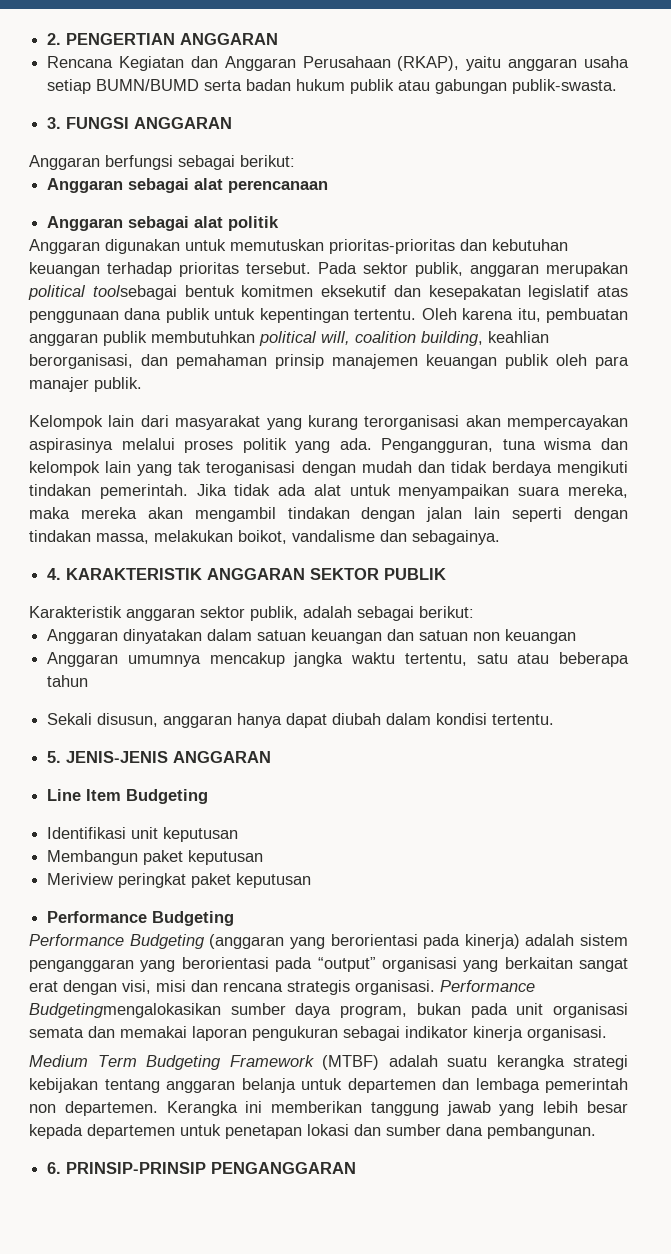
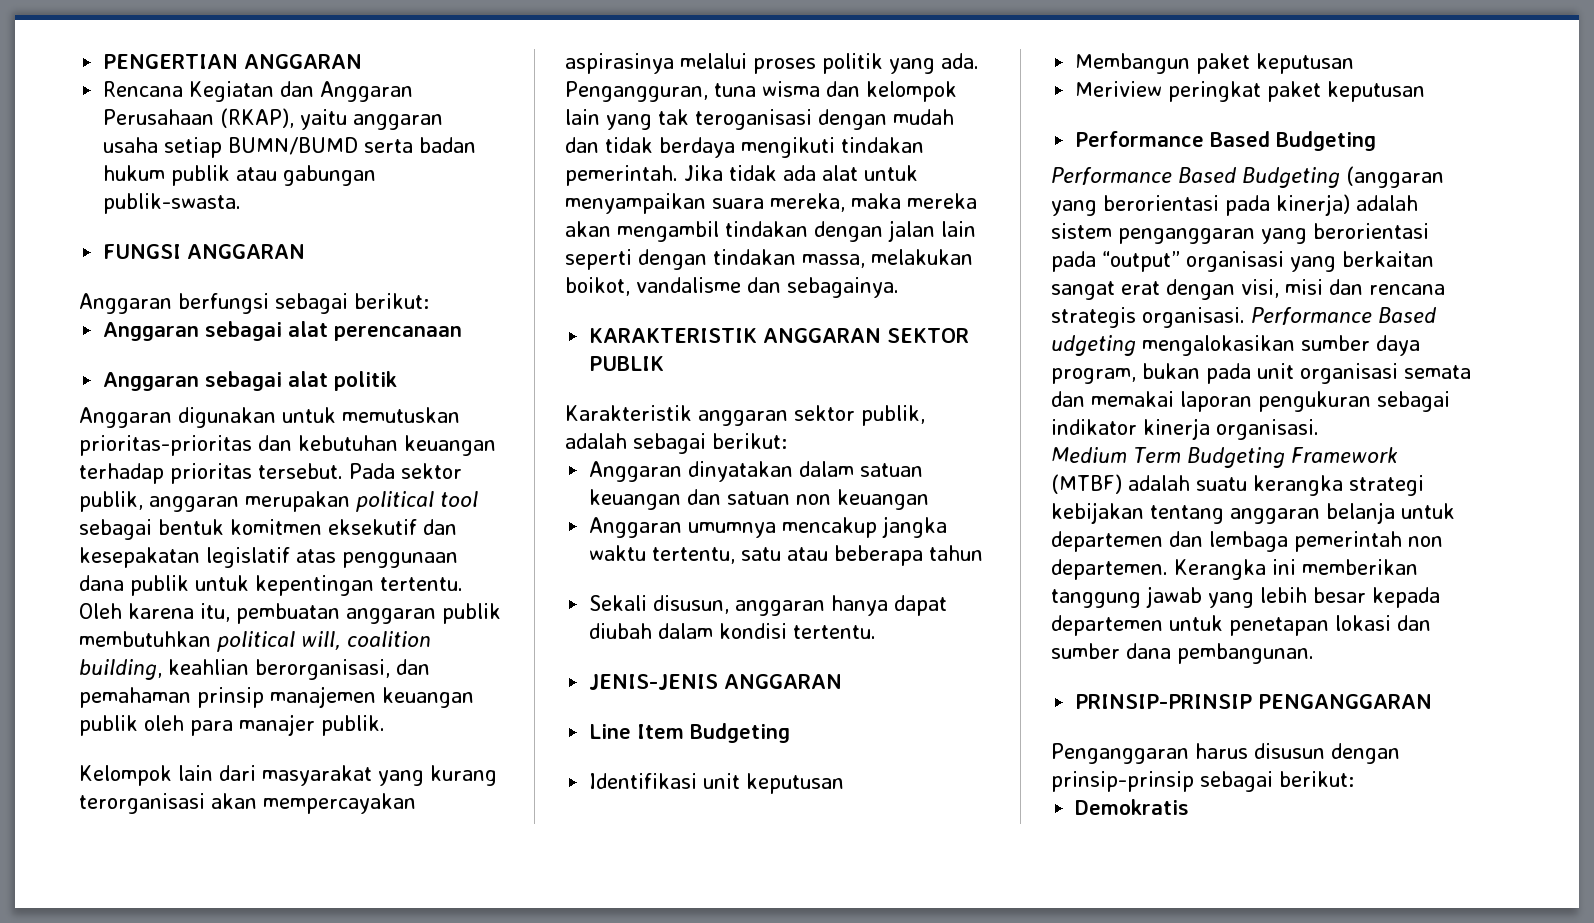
[47,33,62,45] 2. -> (103, 61) none
[47,117,62,129] 3. -> (242, 203) none
[92,285,177,300] toolsebagai -> [440,491,478,507] [79,519,152,540] tool sebagai
[47,568,62,580] 4. -> (899, 287) none
[47,751,62,763] 5. -> (877, 632) none
(148, 917) none -> [1210,131,1271,147] Based
(124, 940) none -> [1178,167,1236,183] Based
[29,1003,221,1018] Budgetingmengalokasikan -> [1378,307,1436,323] [1051,335,1295,356] Based udgeting mengalokasikan
[47,1162,62,1174] 6. -> (1314, 653) none
(357, 1168) none -> [1051,743,1400,764] [1051,771,1354,792] [1075,799,1190,815] // Penganggaran harus disusun dengan prinsip-prinsip sebagai berikut: // Demokratis

